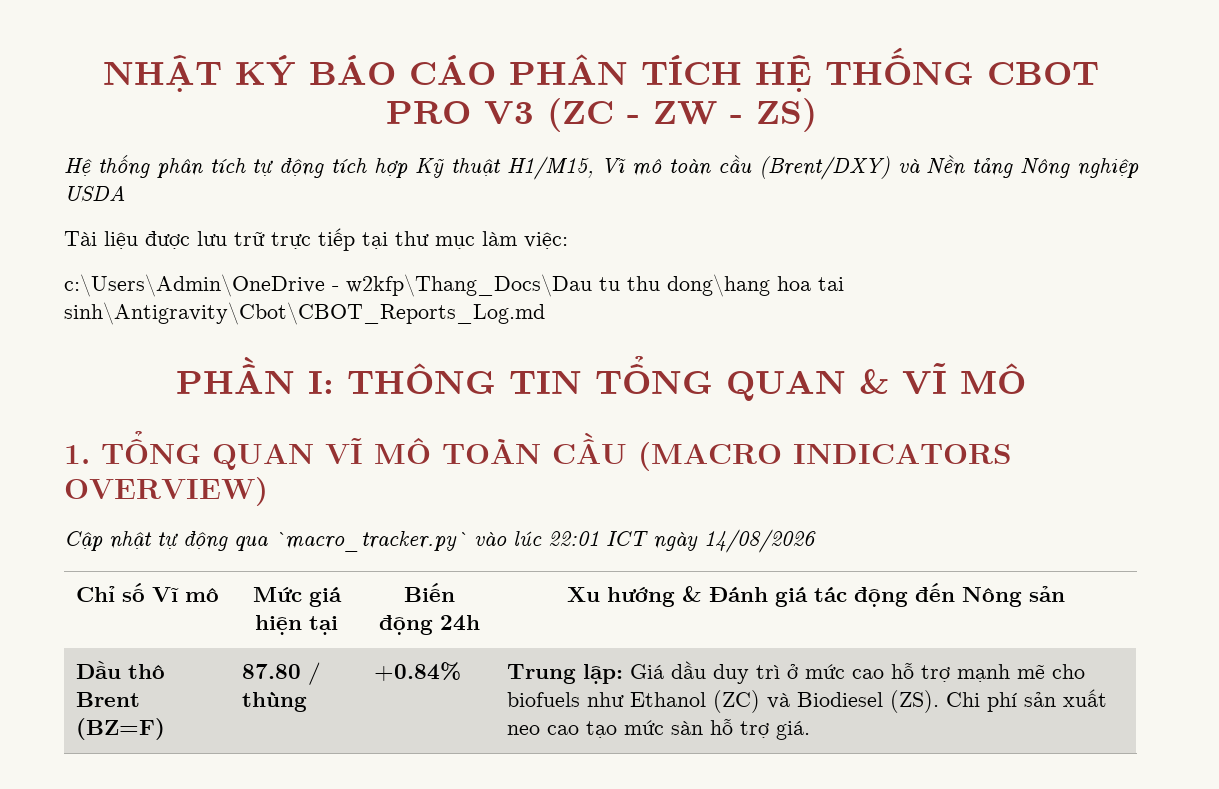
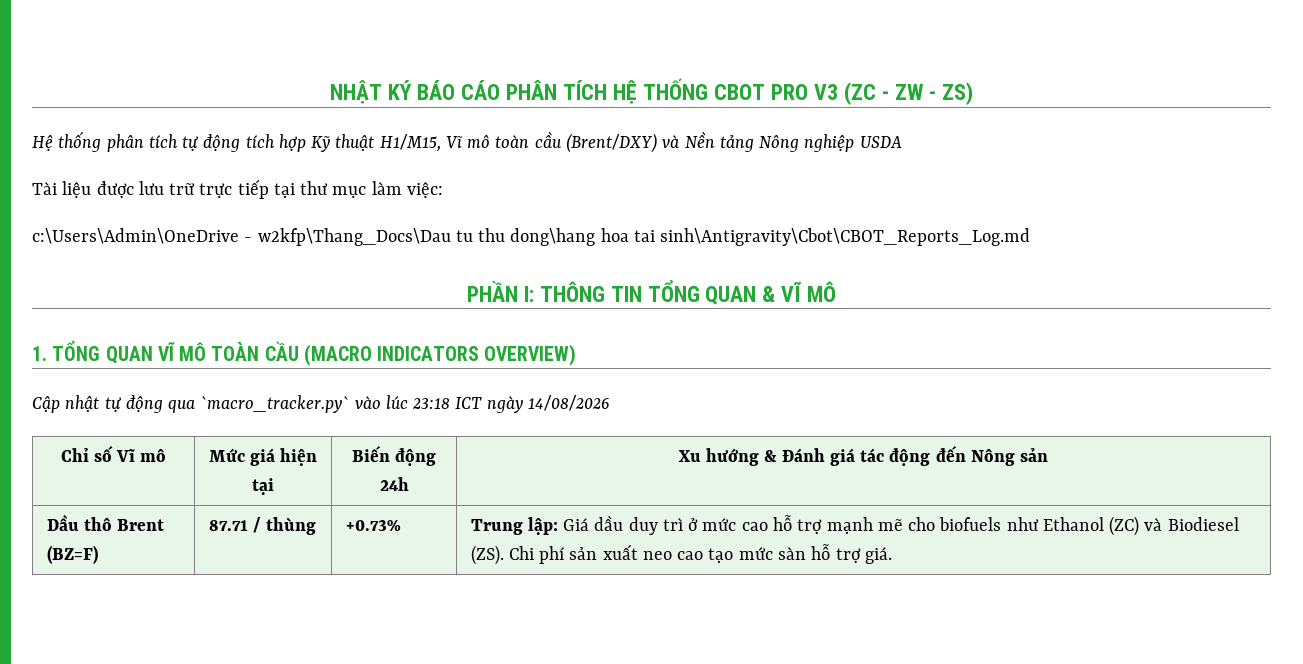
[548,531,599,546] 22:01 -> [412,398,451,409] 23:18
[241,664,301,679] 87.80 -> [208,520,248,531] 87.71
[373,662,461,681] +0.84% -> [345,520,401,531] +0.73%

